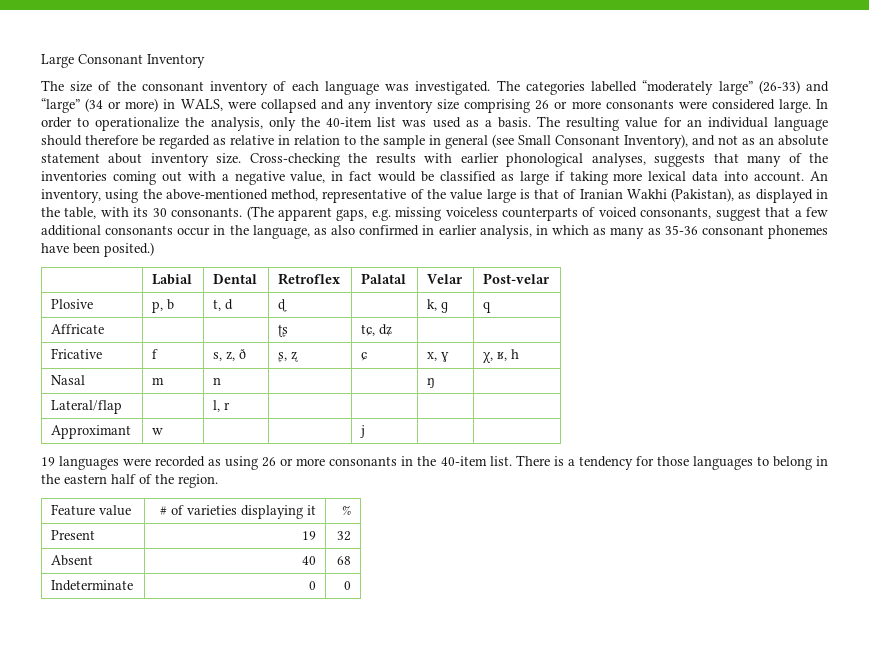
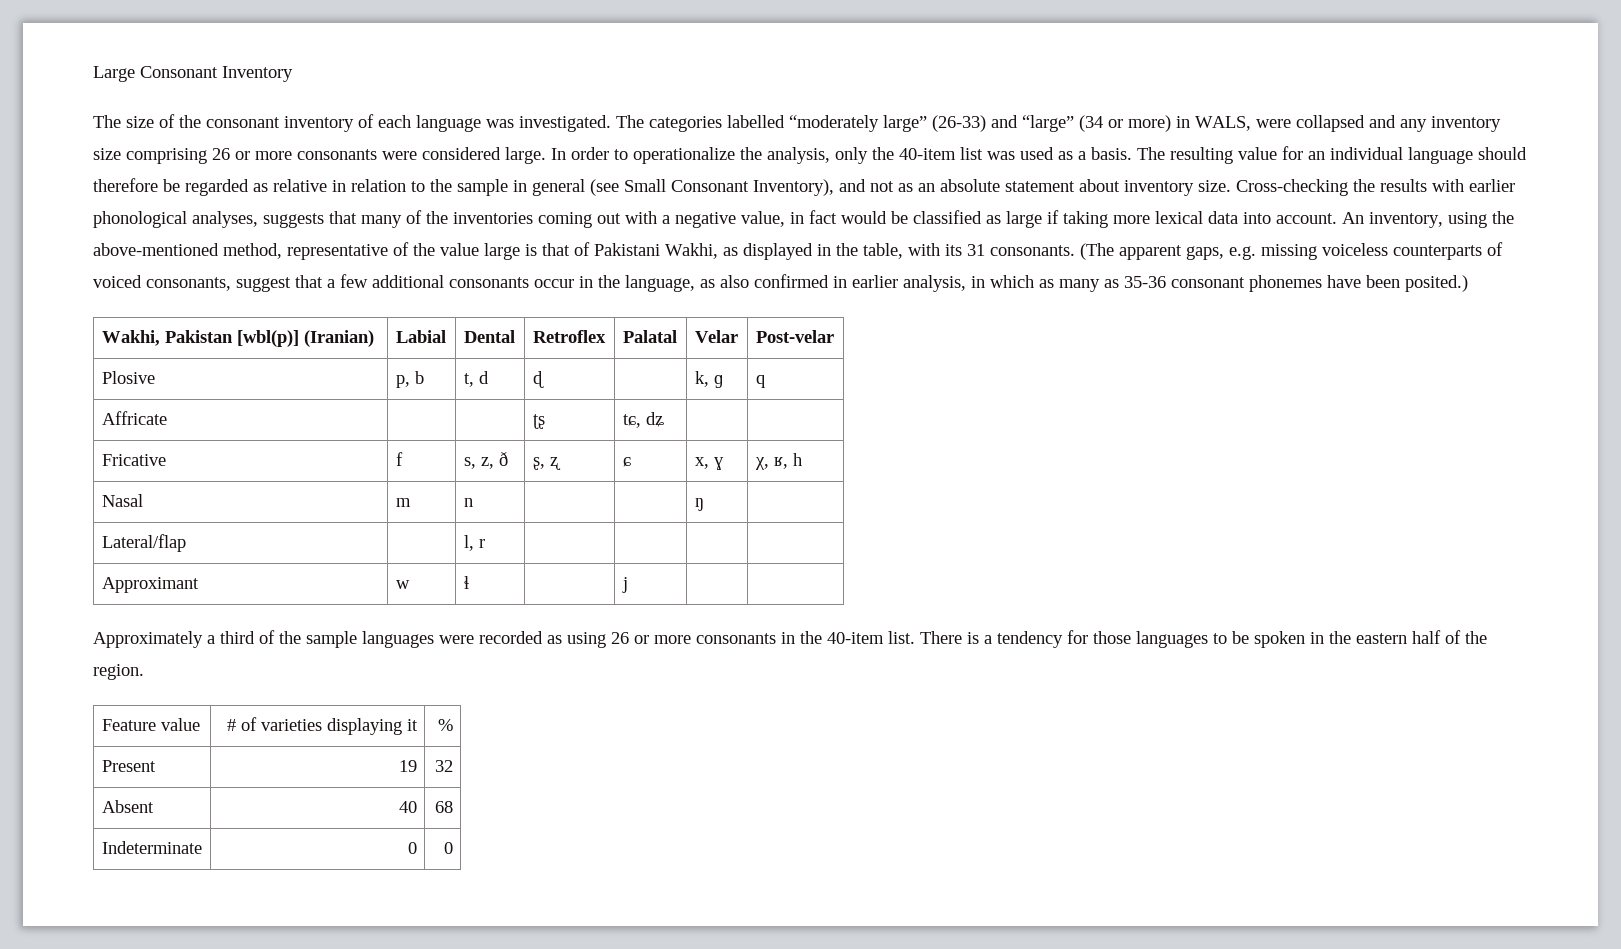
[579,188,735,202] Iranian Wakhi (Pakistan), -> [594,243,718,259] Pakistani Wakhi,
[152,208,167,217] 30 -> [967,244,985,256] 31
(154, 249) none -> [101,330,374,347] Wakhi, Pakistan [wbl(p)] (Iranian)
(164, 431) none -> [463,576,469,589] ɬ
[41,457,55,466] 19 -> [93,630,357,648] Approximately a third of the sample
[772,456,812,470] belong -> [1232,631,1305,648] be spoken

